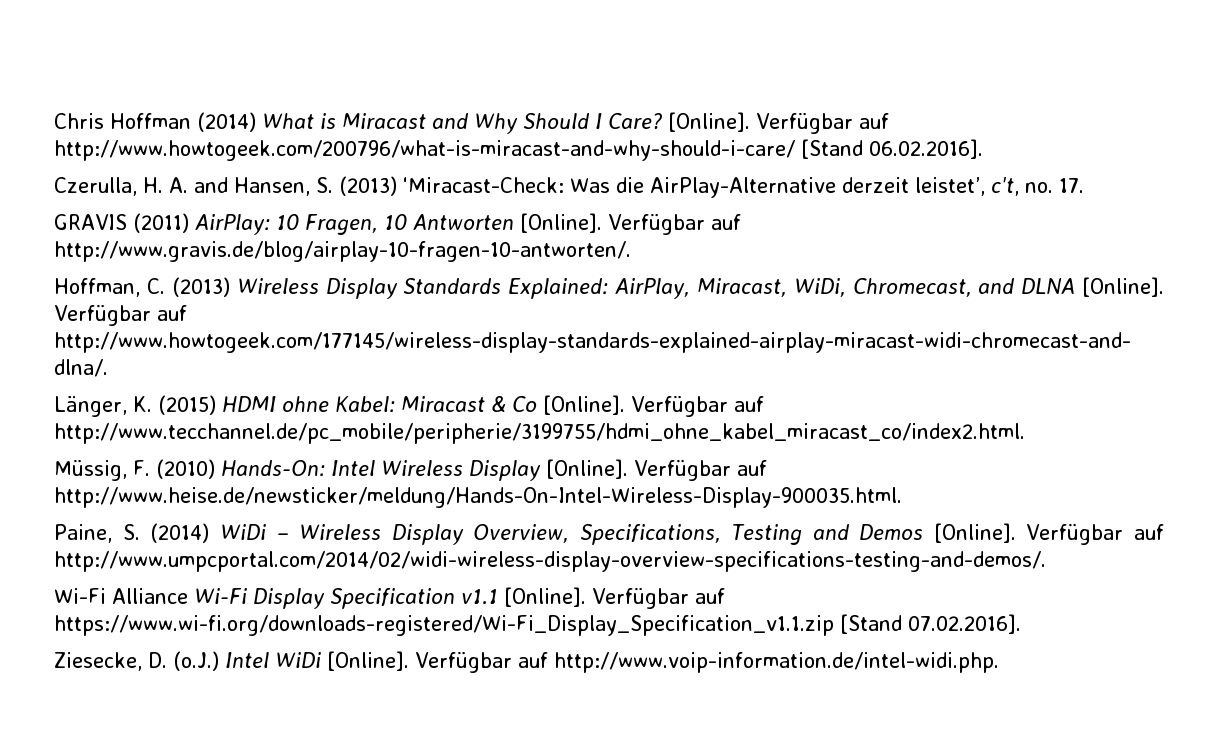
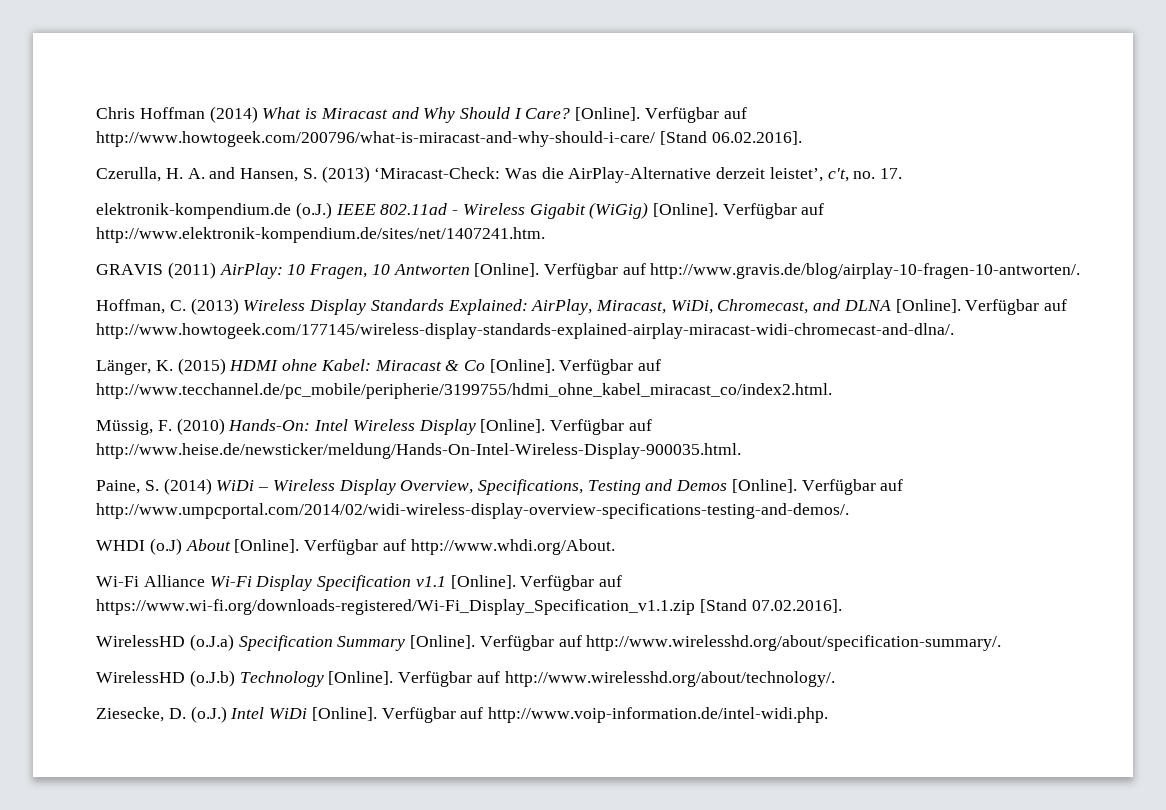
(1085, 185) none -> [96,202,825,219] [96,227,546,243] // elektronik-kompendium.de (o.J.) IEEE 802.11ad - Wireless Gigabit (WiGig) [Online]. Verfügbar auf http://www.elektronik-kompendium.de/sites/net/1407241.htm.
(1047, 561) none -> [96,538,615,555] // WHDI (o.J) About [Online]. Verfügbar auf http://www.whdi.org/About.
(1022, 624) none -> [96,634,1002,651] [96,670,835,687] // WirelessHD (o.J.a) Specification Summary [Online]. Verfügbar auf http://www.wirelesshd.org/about/specification-summary/. // WirelessHD (o.J.b) Technology [Online]. Verfügbar auf http://www.wirelesshd.org/about/technology/.

